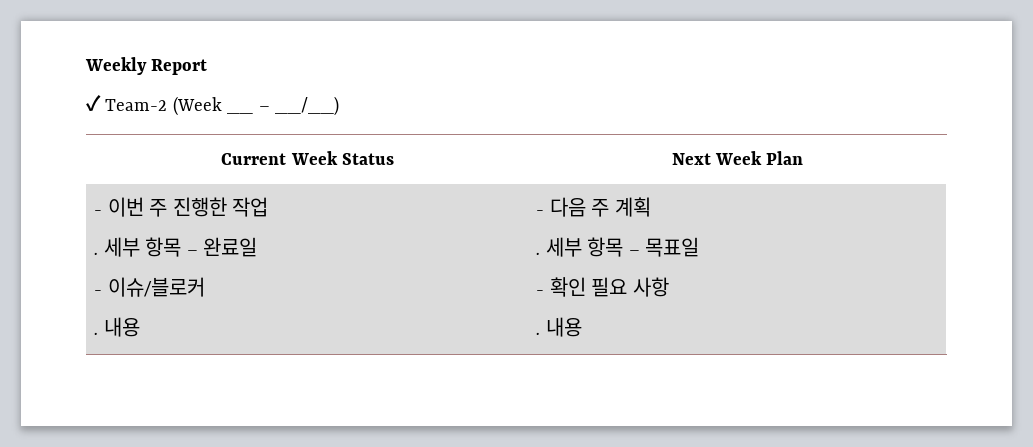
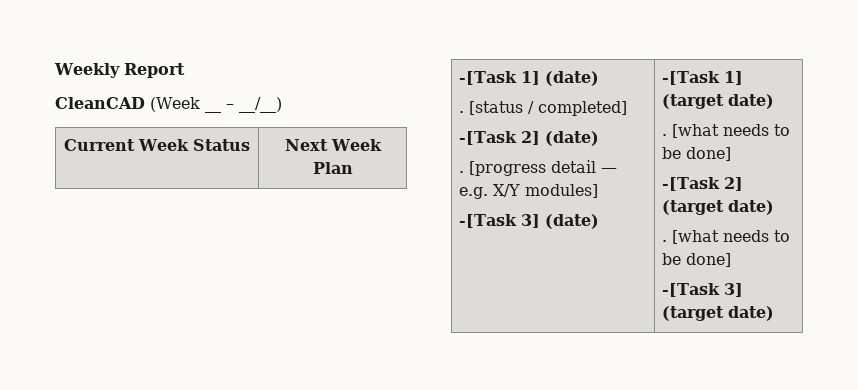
[86,95,168,112] ✓ Team-2 -> [55,97,145,109] CleanCAD
[94,197,269,217] [94,237,258,257] [94,277,205,297] [94,317,140,337] [536,197,651,217] [536,237,700,257] [536,277,669,297] [536,317,582,337] - 이번 주 진행한 작업 // . 세부 항목 – 완료일 // - 이슈/블로커 // . 내용 | - 다음 주 계획 // . 세부 항목 – 목표일 // - 확인 필요 사항 // . 내용 -> [458,71,599,86] [458,101,627,116] [458,131,599,146] [458,160,617,176] [458,184,598,199] [458,214,599,229] [661,71,743,85] [661,94,774,109] [661,124,790,138] [661,147,731,161] [661,177,743,191] [661,200,774,215] [661,230,790,244] [661,253,731,267] [661,283,743,297] [661,306,774,321] -[Task 1] (date) // . [status / completed] // -[Task 2] (date) // . [progress detail — e.g. X/Y modules] // -[Task 3] (date) | -[Task 1] (target date) // . [what needs to be done] // -[Task 2] (target date) // . [what needs to be done] // -[Task 3] (target date)

